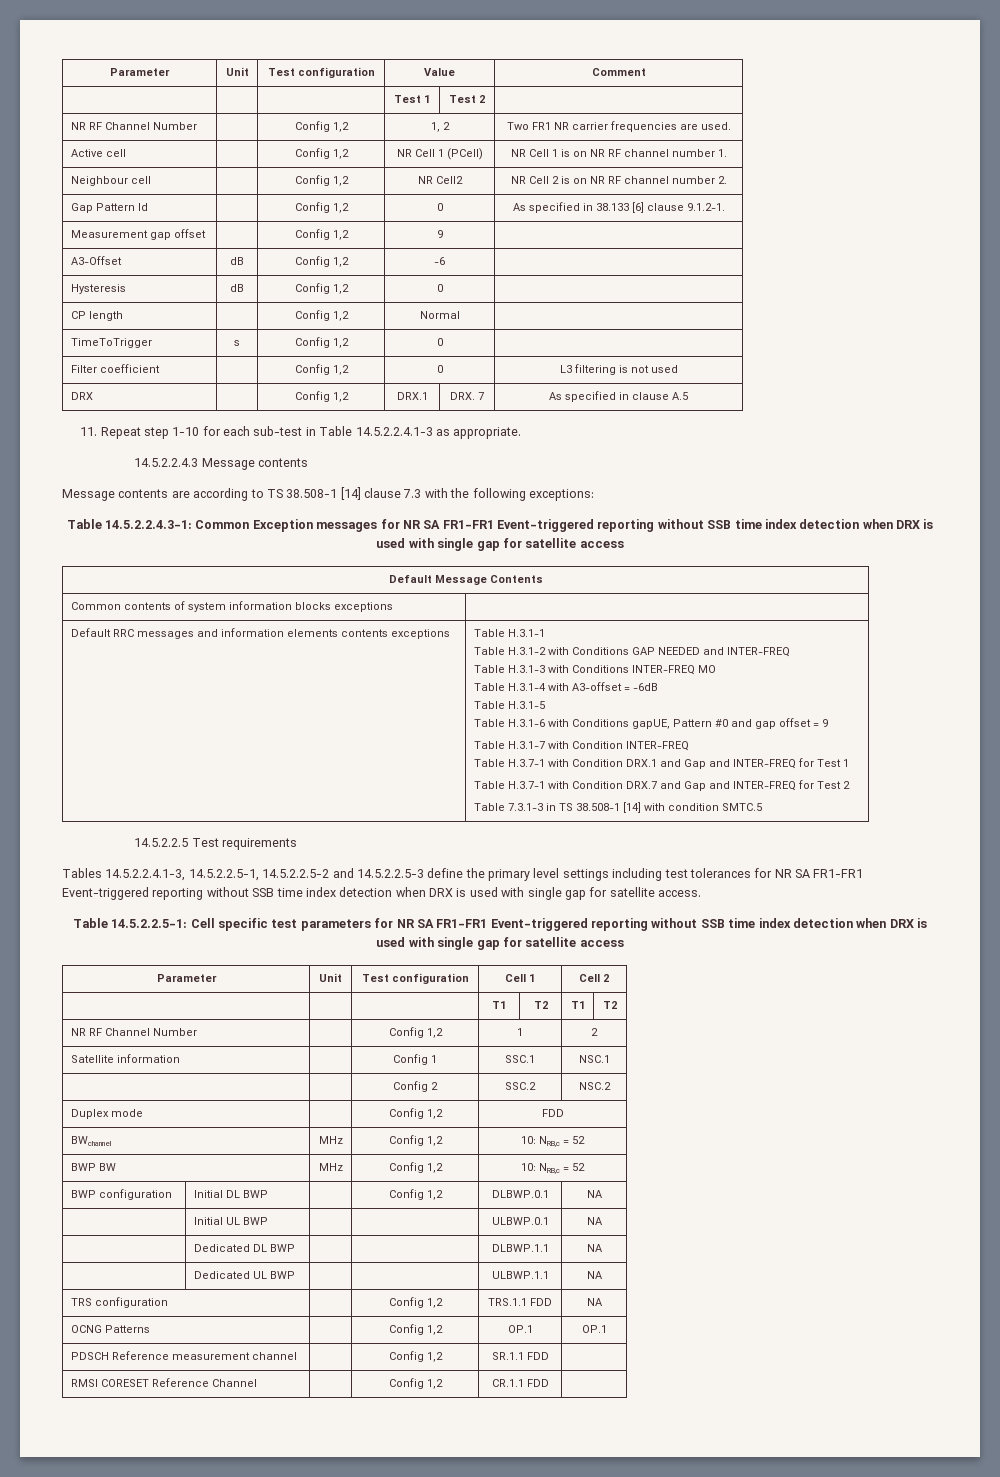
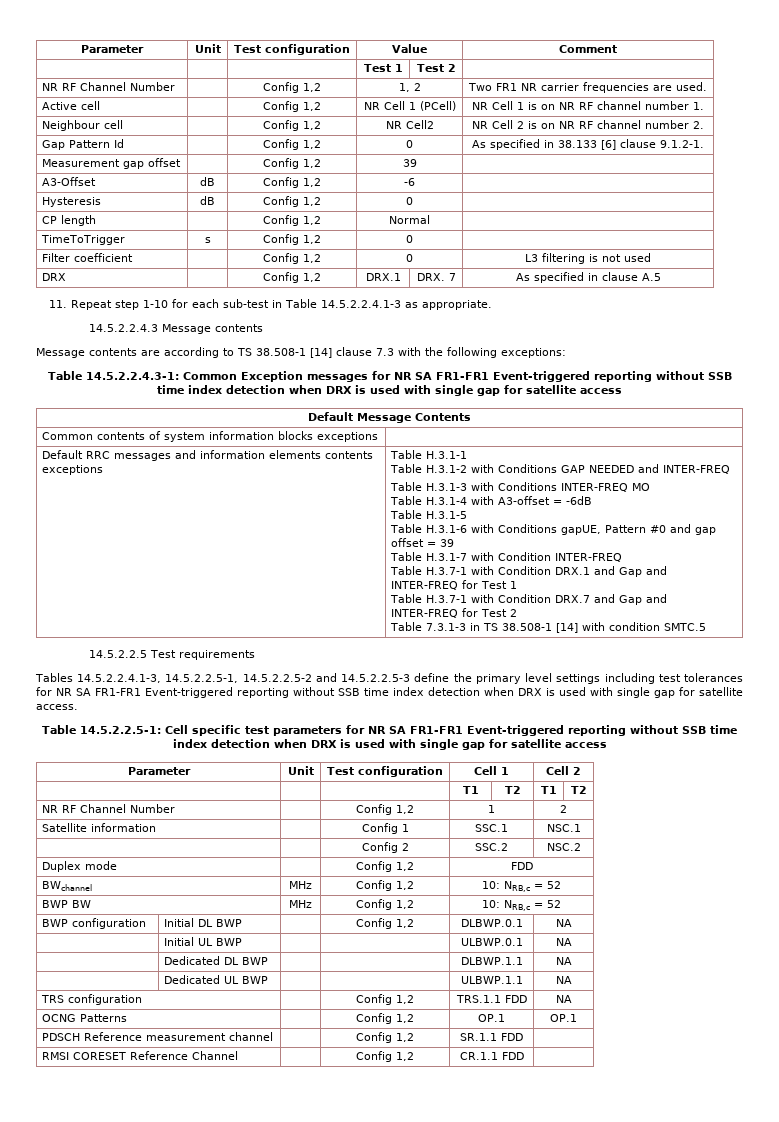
[436,230,443,238] 9 -> [402,159,417,167] 39
[821,719,828,727] 9 -> [440,539,455,547] 39

